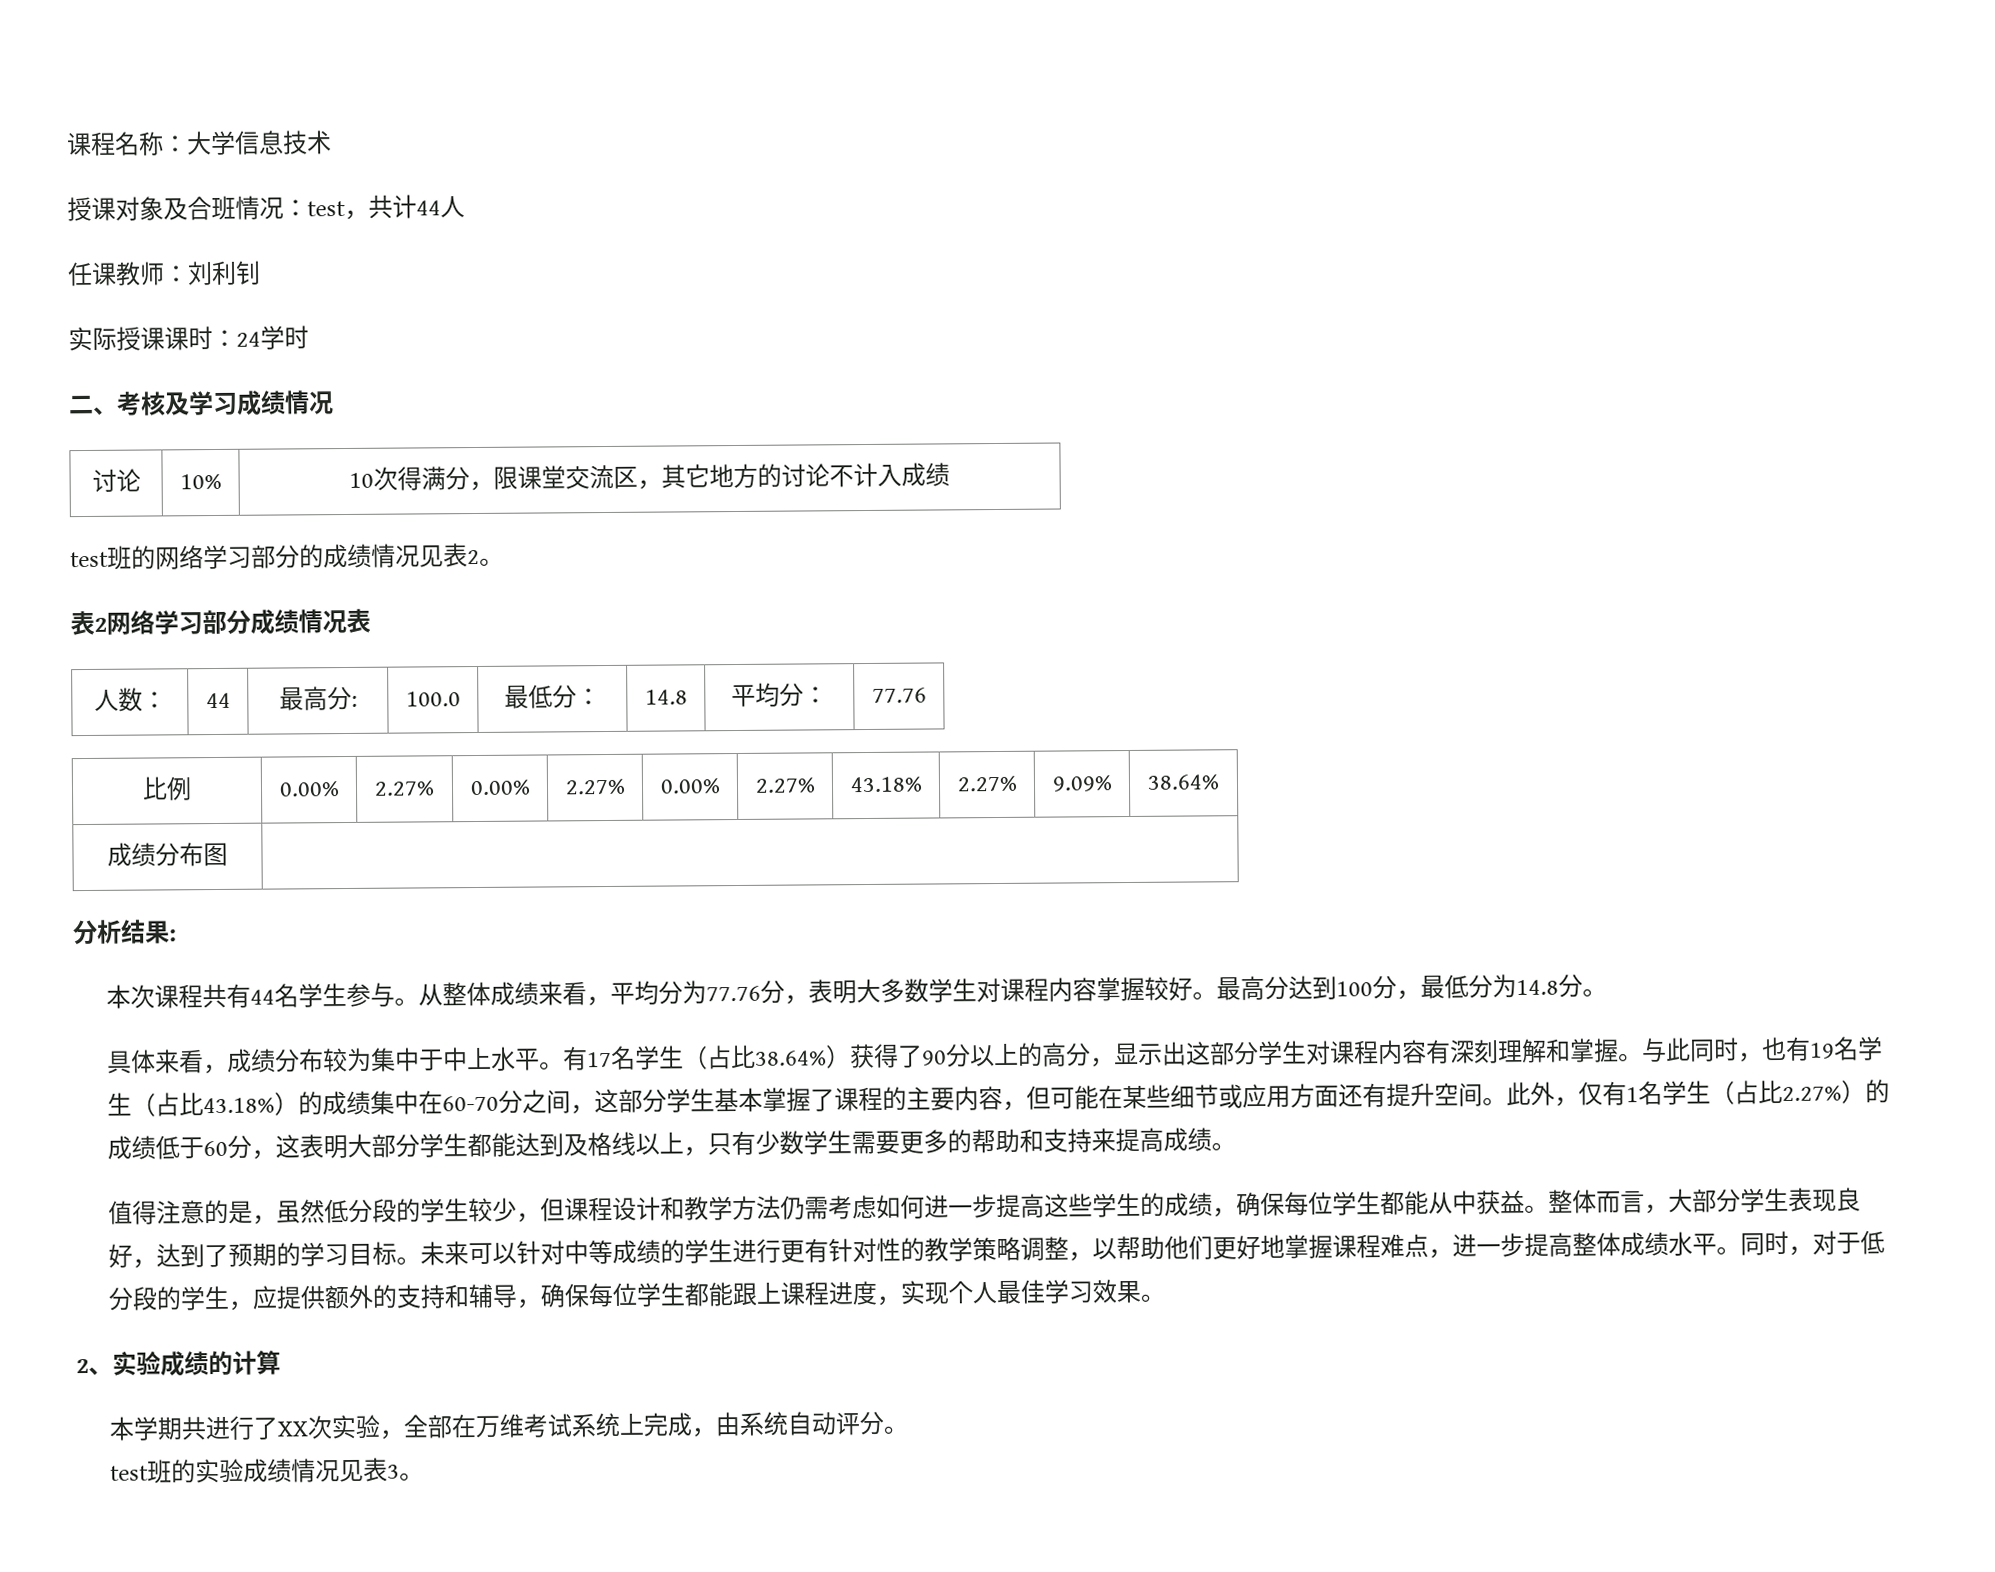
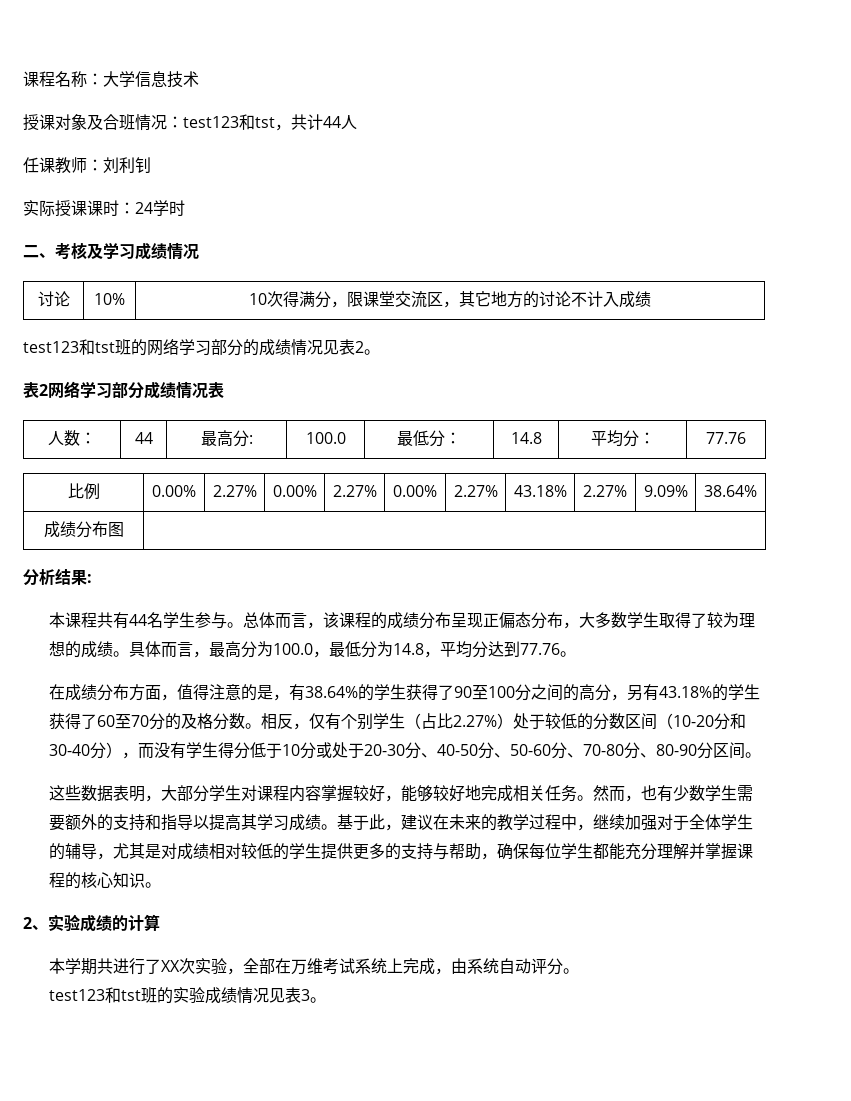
[307,200,346,217] test -> [183,114,275,130] test123和tst
[70,551,109,568] test -> [23,339,115,355] test123和tst
[129,984,155,1009] 次 -> (66, 620) none
[417,978,929,1007] 从整体成绩来看，平均分为77.76分，表明大多数 -> [243,612,756,629] [49,641,577,658] [49,684,761,701] [49,713,747,730] [49,742,762,759] [49,785,210,802] 总体而言，该课程的成绩分布呈现正偏态分布，大多数学生取得了较为理想的成绩。具体而言，最高分为100.0，最低分为14.8，平均分达到77.76。 // 在成绩分布方面，值得注意的是，有38.64%的学生获得了90至100分之间的高分，另有43.18%的学生获得了60至70分的及格分数。相反，仅有个别学生（占比2.27%）处于较低的分数区间（10-20分和30-40分），而没有学生得分低于10分或处于20-30分、40-50分、50-60分、70-80分、80-90分区间。 // 这些数据表明，大部分
[1191,973,1607,1001] [106,1036,1883,1075] [106,1079,1890,1117] [106,1127,1236,1160] [107,1187,1861,1225] [107,1230,1885,1269] [107,1279,1141,1311] 。最高分达到100分，最低分为14.8分。 // 具体来看，成绩分布较为集中于中上水平。有17名学生（占比38.64%）获得了90分以上的高分，显示出这部分学生对课程内容有深刻理解和掌握。与此同时，也有19名学生（占比43.18%）的成绩集中在60-70分之间，这部分学生基本掌握了课程的主要内容，但可能在某些细节或应用方面还有提升空间。此外，仅有1名学生（占比2.27%）的成绩低于60分，这表明大部分学生都能达到及格线以上，只有少数学生需要更多的帮助和支持来提高成绩。 // 值得注意的是，虽然低分段的学生较少，但课程设计和教学方法仍需考虑如何进一步提高这些学生的成绩，确保每位学生都能从中获益。整体而言，大部分学生表现良好，达到了预期的学习目标。未来可以针对中等成绩的学生进行更有针对性的教学策略调整，以帮助他们更好地掌握课程难点，进一步提高整体成绩水平。同时，对于低分段的学生，应提供额外的支持和辅导，确保每位学生都能跟上课程进度，实现个人最佳学习效果 -> [385,785,754,802] [49,814,754,831] [49,843,754,860] [49,872,146,889] ，能够较好地完成相关任务。然而，也有少数学生需要额外的支持和指导以提高其学习成绩。基于此，建议在未来的教学过程中，继续加强对于全体学生的辅导，尤其是对成绩相对较低的学生提供更多的支持与帮助，确保每位学生都能充分理解并掌握课程的核心知识
[109,1465,149,1481] test -> [49,987,142,1003] test123和tst

